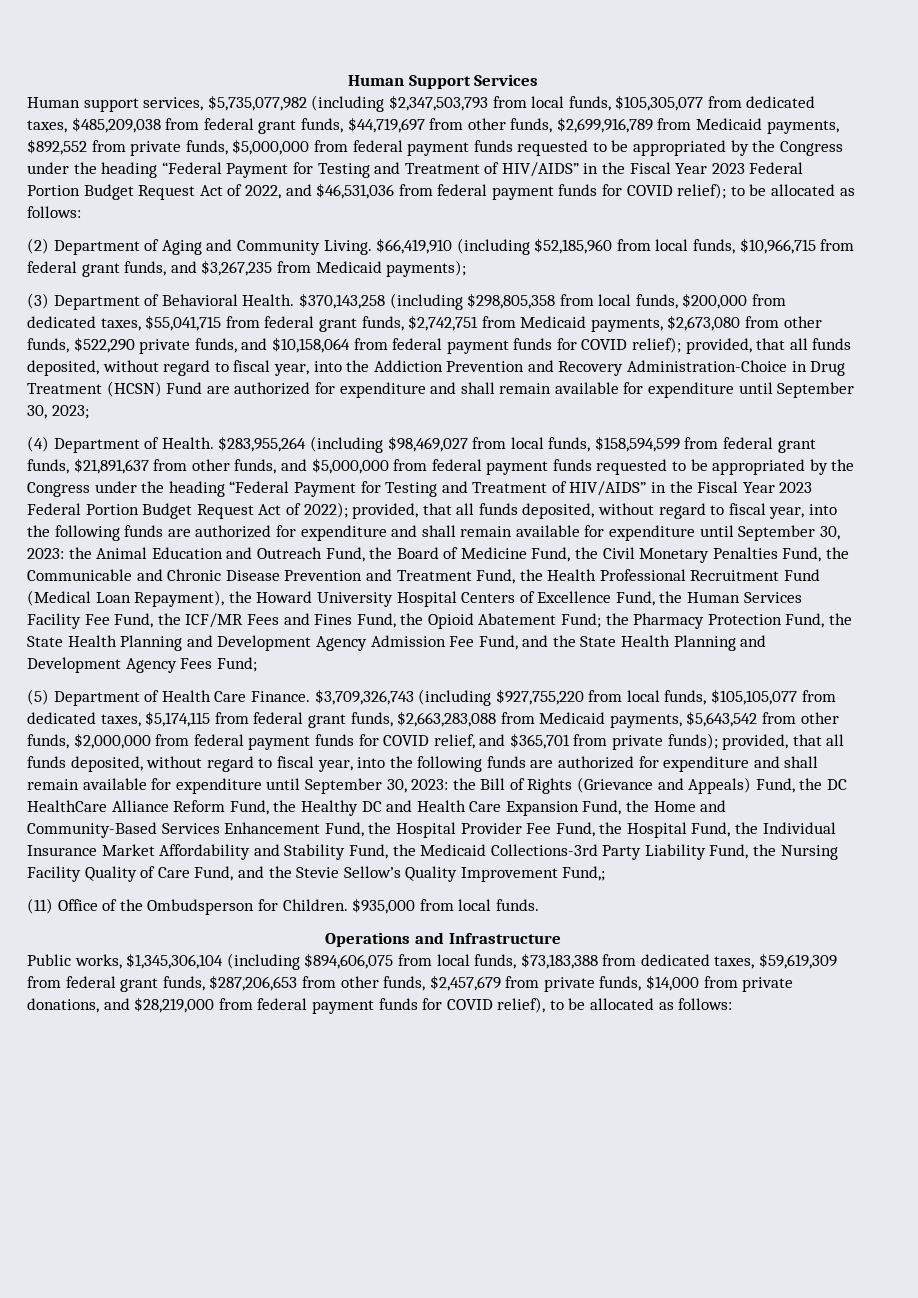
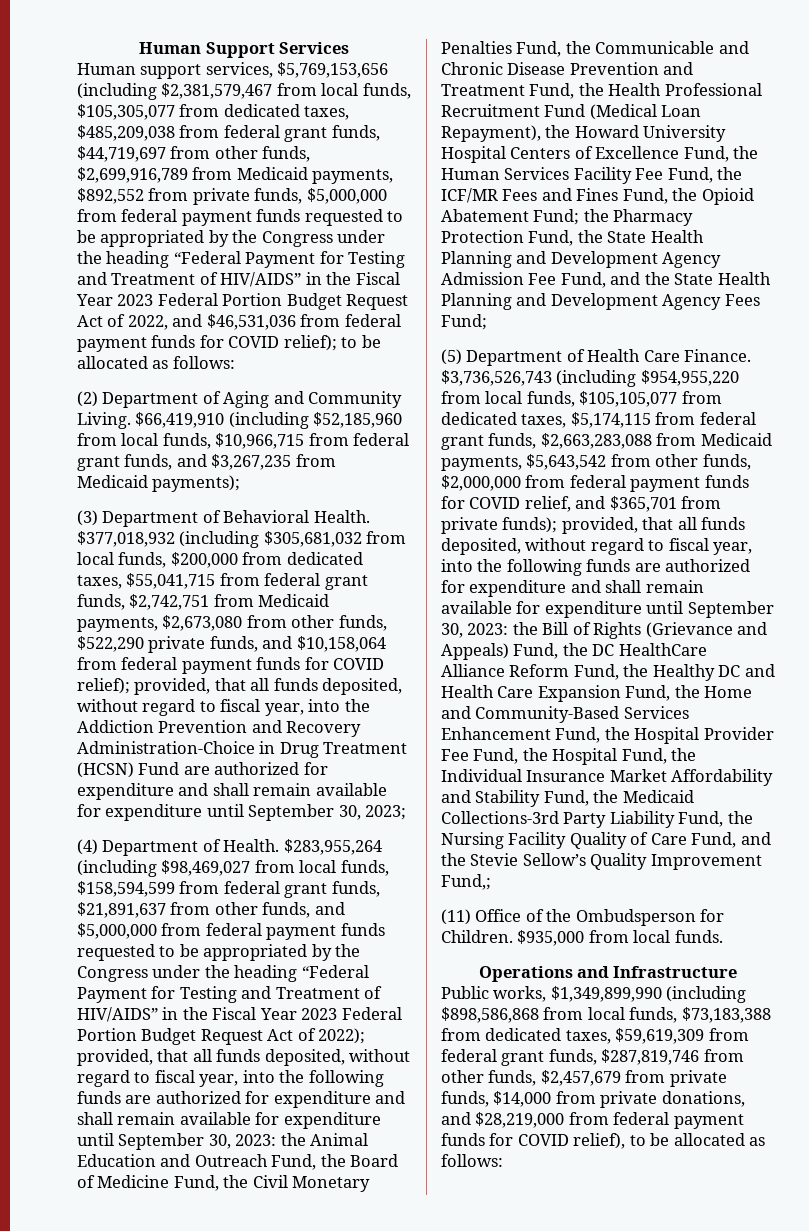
[207,95,488,112] $5,735,077,982 (including $2,347,503,793 -> [277,62,389,78] [77,83,273,100] $5,769,153,656 (including $2,381,579,467
[298,293,556,310] $370,143,258 (including $298,805,358 -> [77,531,362,548] $377,018,932 (including $305,681,032
[314,689,584,706] $3,709,326,743 (including $927,755,220 -> [441,370,739,387] $3,736,526,743 (including $954,955,220
[126,953,394,970] $1,345,306,104 (including $894,606,075 -> [550,986,747,1003] [441,1007,539,1023] $1,349,899,990 (including $898,586,868
[209,975,298,991] $287,206,653 -> [601,1049,700,1065] $287,819,746

